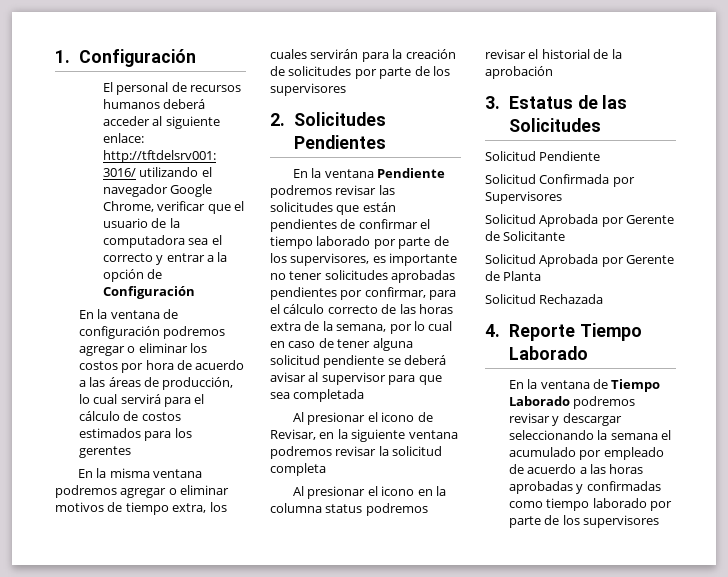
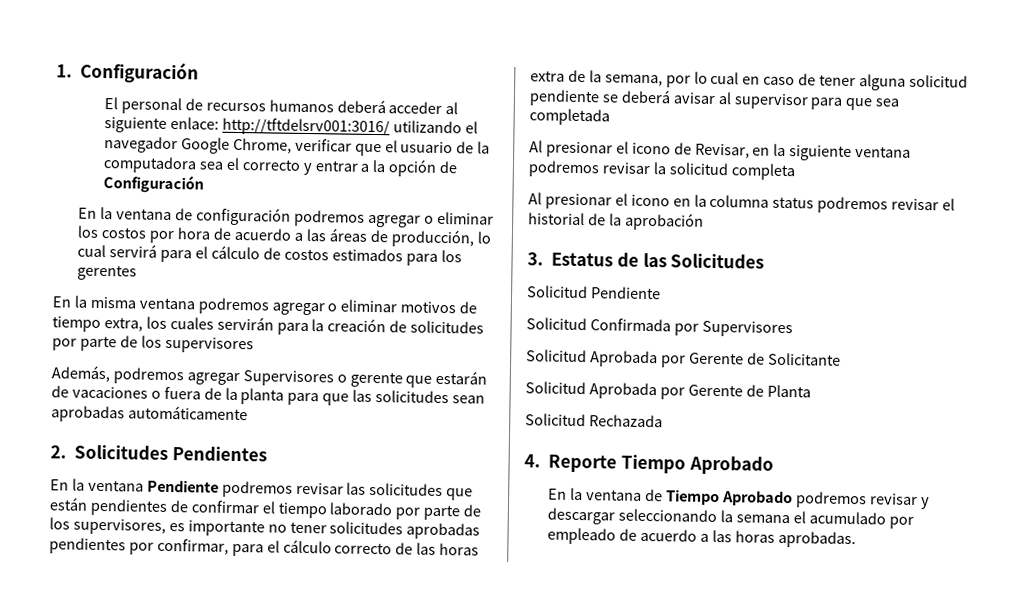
(346, 89) none -> [51,365,488,388] [51,385,486,406] [51,405,248,423] // Además, podremos agregar Supervisores o gerente que estarán de vacaciones o fuera de la planta para que las solicitudes sean aprobadas automáticamente
[508,346,588,360] Laborado -> [688,455,774,475] Aprobado
[508,396,570,406] Laborado -> [722,490,794,507] Aprobado
[508,481,661,494] [508,498,673,511] [508,515,660,528] aprobadas y confirmadas como tiempo laborado por parte de los supervisores -> [777,530,856,549] aprobadas.

